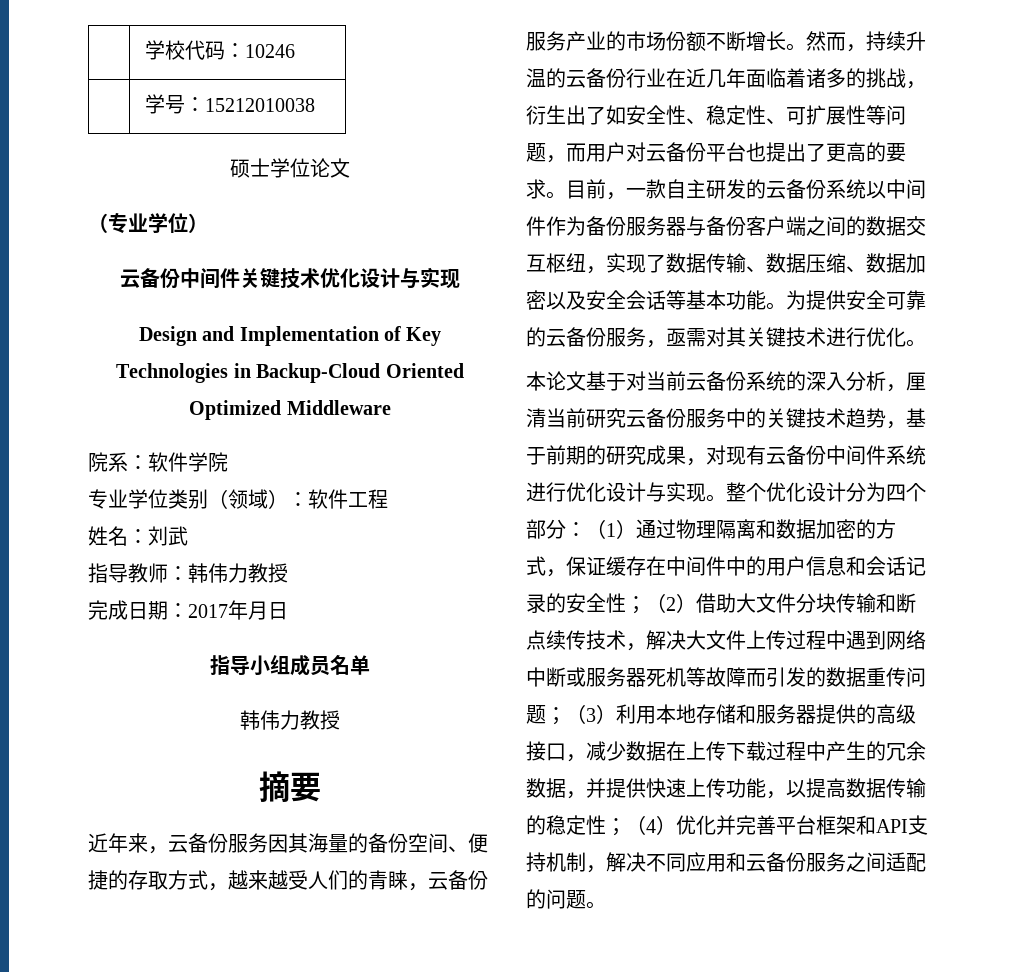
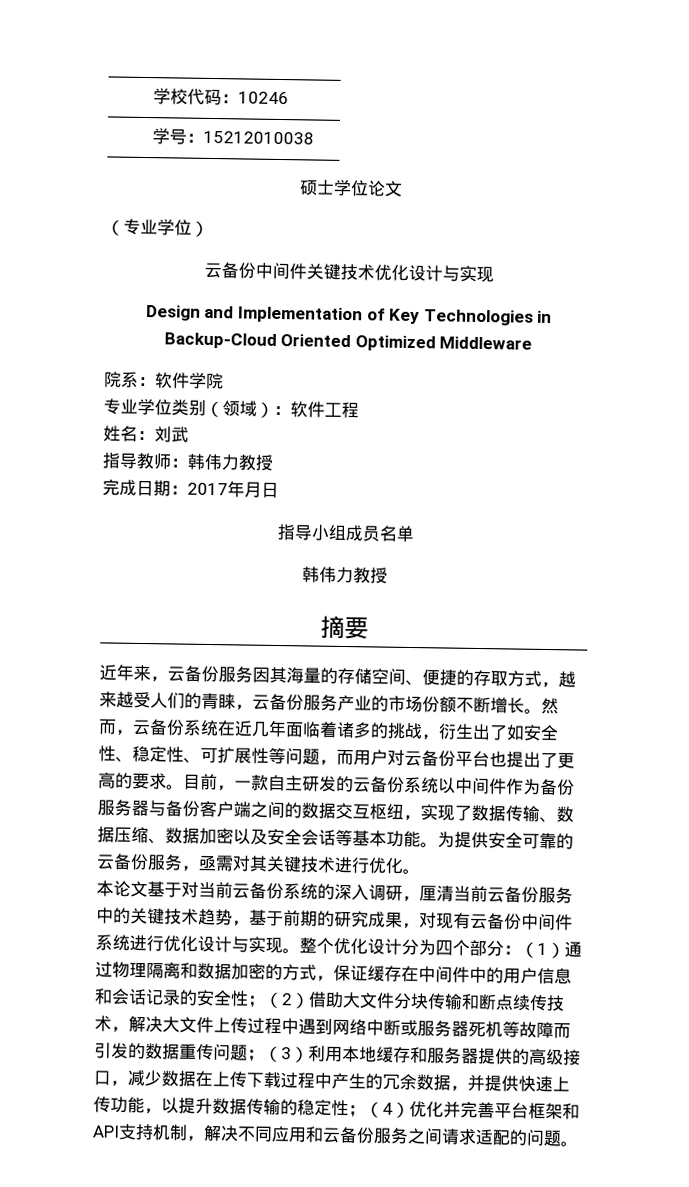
[368,833,408,853] 备份 -> [337,667,372,685] 存储
[866,31,926,51] [526,68,666,88] 持续升温的云备份行业 -> [132,719,219,737] 云备份系统
[846,371,886,391] 分析 -> [368,884,403,901] 调研
[586,408,626,428] 研究 -> (488, 894) none
[696,704,736,724] 存储 -> [376,1046,411,1064] 缓存
[826,778,846,798] 高 -> [195,1097,213,1115] 升
(886, 862) none -> [441,1128,477,1146] 请求

